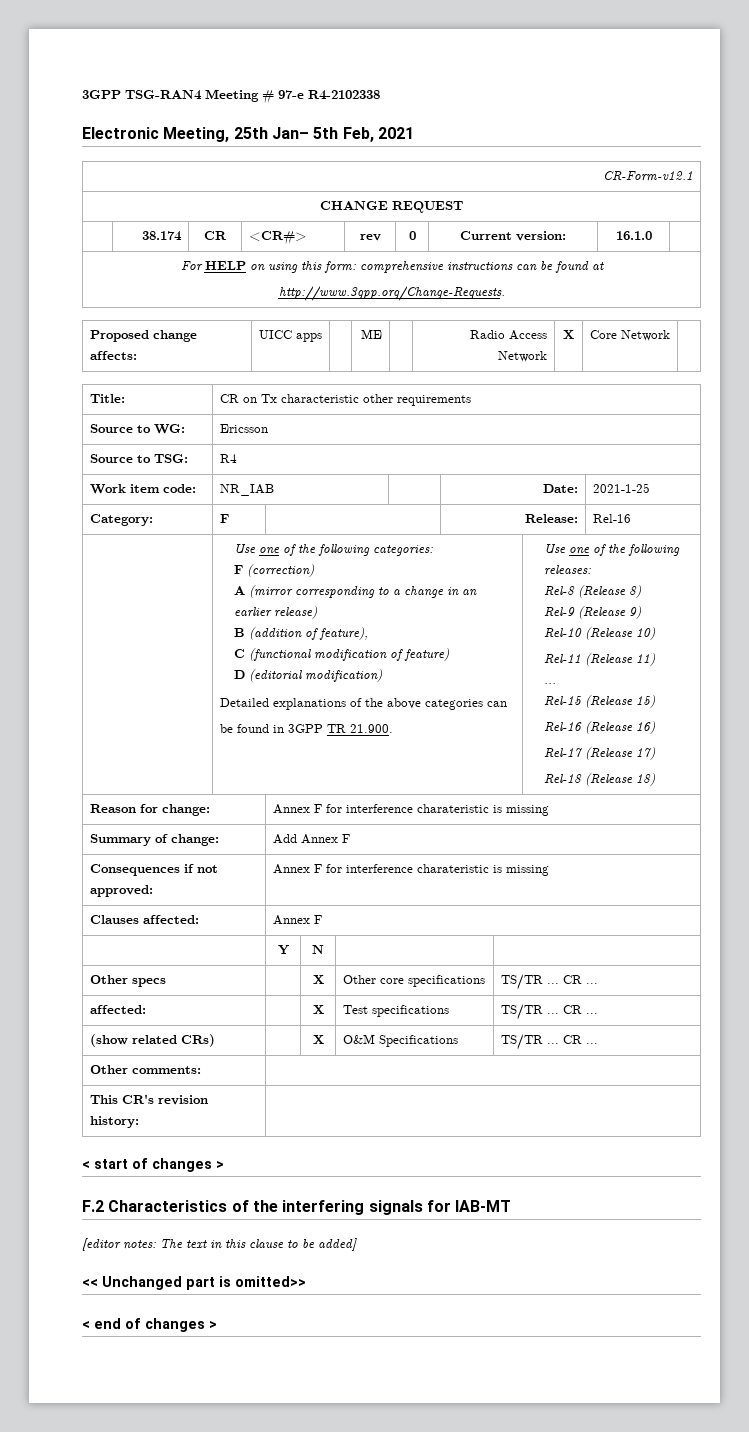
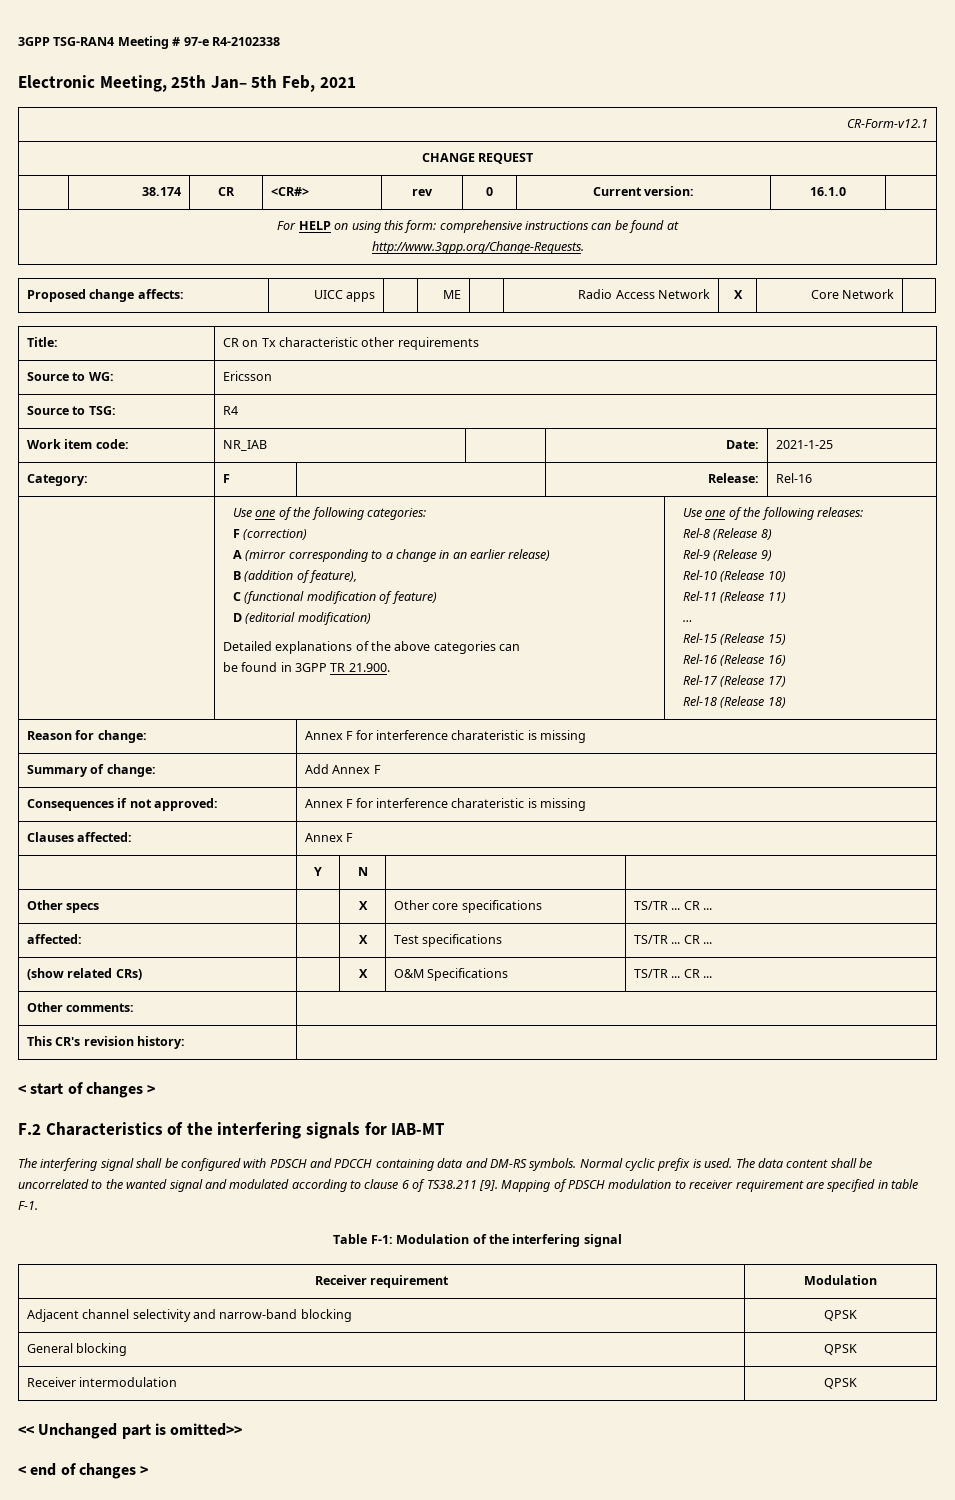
[82,1238,357,1251] [editor notes: The text in this clause to be added] -> [18,1158,872,1171] [18,1179,918,1192] [18,1201,38,1210] [333,1234,622,1247] [314,1275,450,1288] [804,1275,877,1285] [26,1309,352,1322] [824,1310,857,1321] [26,1343,128,1356] [824,1344,857,1355] [26,1377,178,1387] [824,1378,857,1389] The interfering signal shall be configured with PDSCH and PDCCH containing data and DM-RS symbols. Normal cyclic prefix is used. The data content shall be uncorrelated to the wanted signal and modulated according to clause 6 of TS38.211 [9]. Mapping of PDSCH modulation to receiver requirement are specified in table F-1. // Table F-1: Modulation of the interfering signal // Receiver requirement | Modulation // Adjacent channel selectivity and narrow-band blocking | QPSK // General blocking | QPSK // Receiver intermodulation | QPSK

